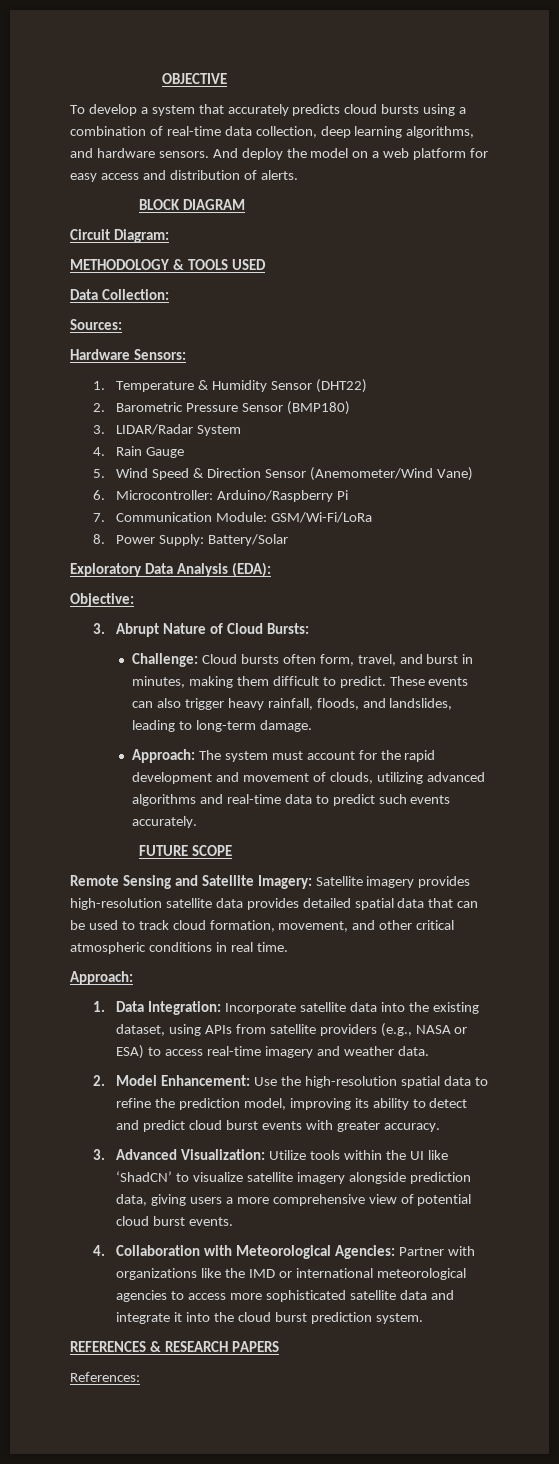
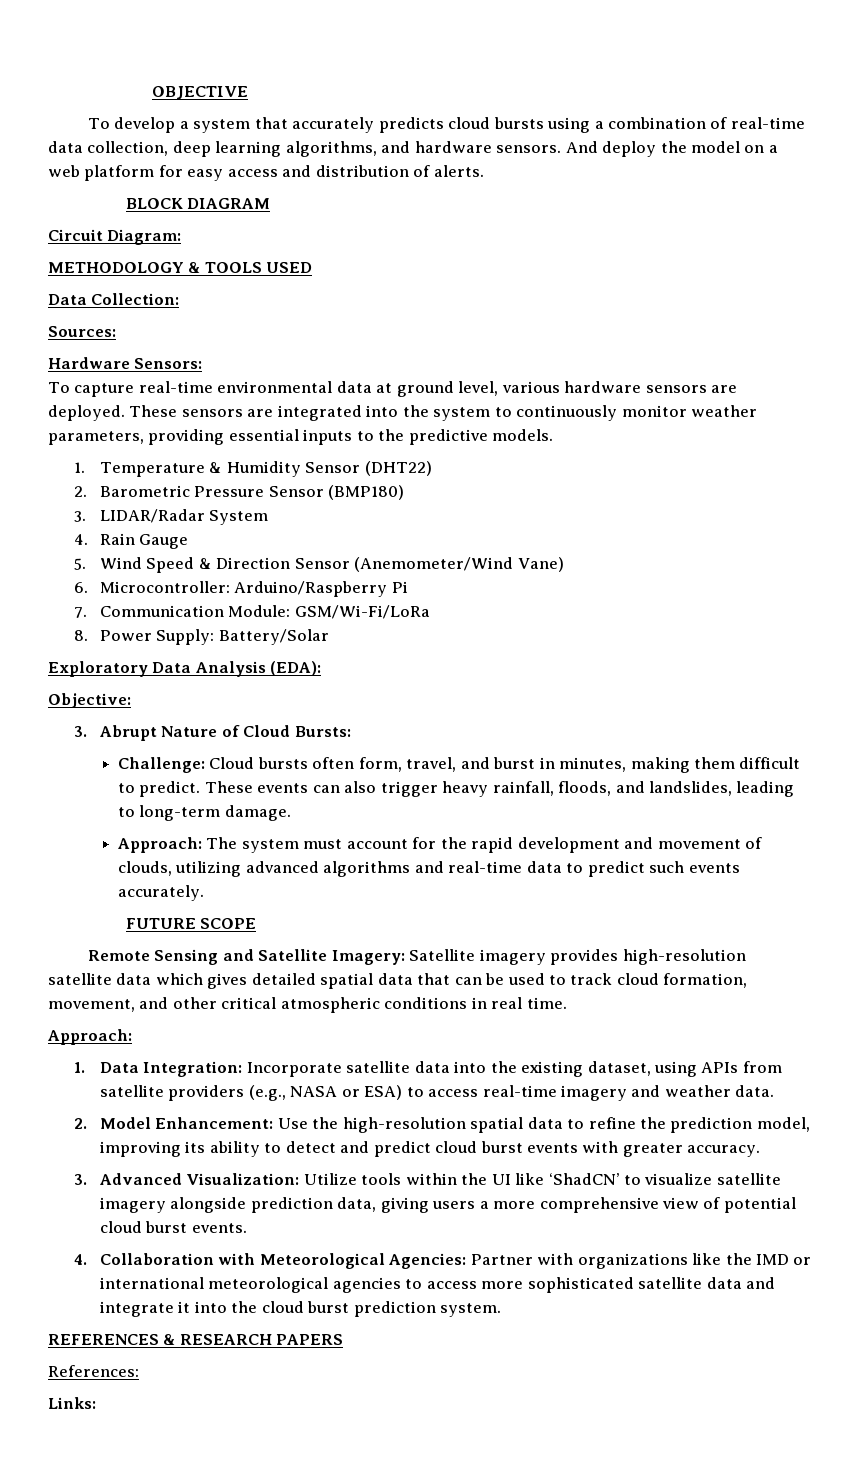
(186, 354) none -> [48,381,737,397] [48,405,758,421] [48,429,554,445] // To capture real-time environmental data at ground level, various hardware sensors are deployed. These sensors are integrated into the system to continuously monitor weather parameters, providing essential inputs to the predictive models.
[246,898,299,910] provides -> [155,973,248,989] which gives
(140, 1377) none -> [48,1397,96,1409] // Links:

